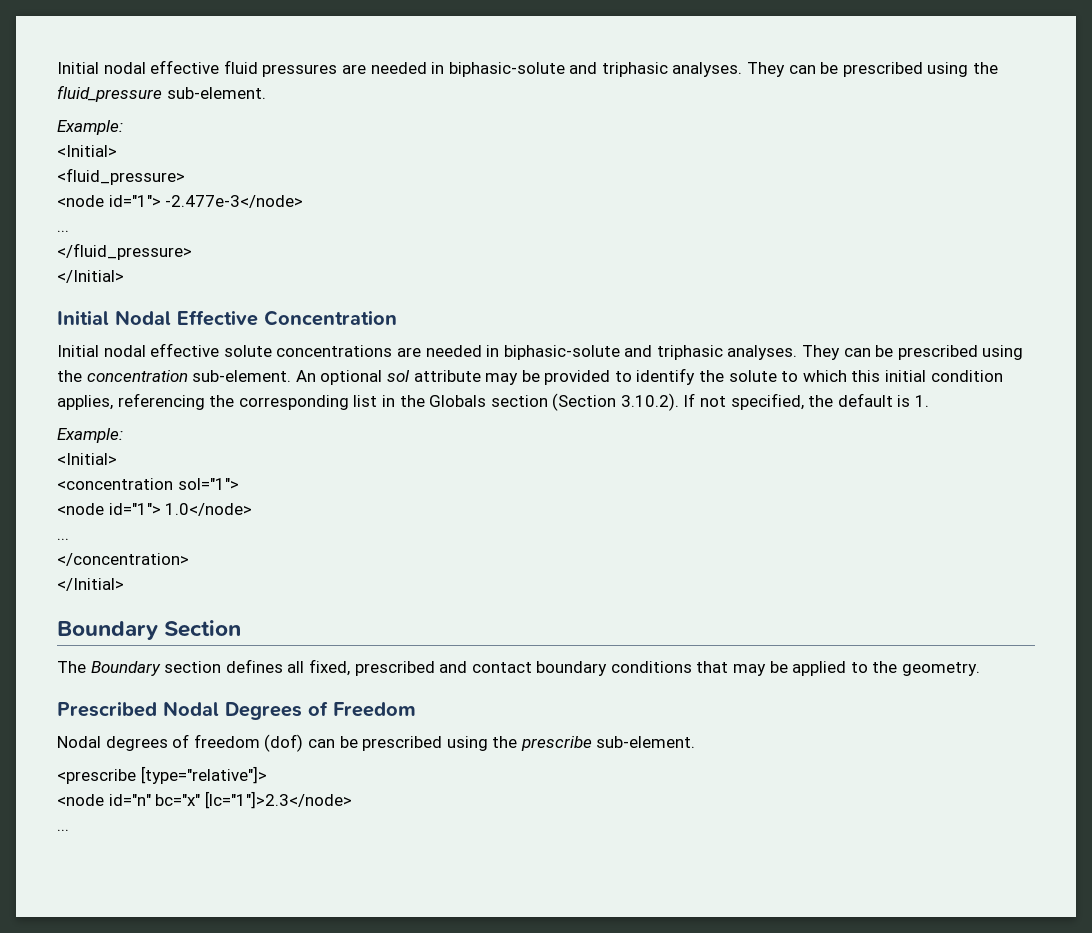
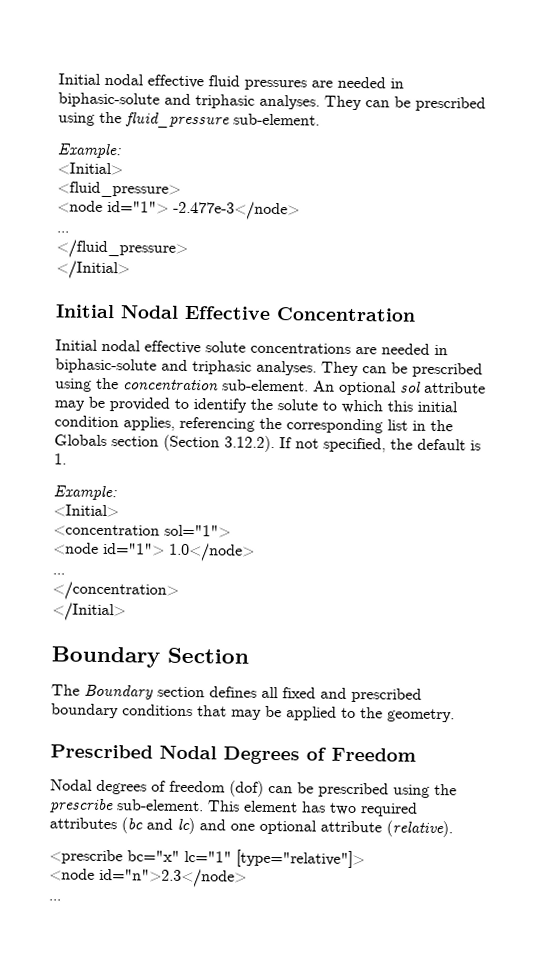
[620,393,679,411] 3.10.2). -> [224,435,275,453] 3.12.2).
[308,659,532,676] fixed, prescribed and contact -> [282,687,422,703] fixed and prescribed
(696, 742) none -> [207,800,418,817] [49,817,453,838] This element has two required attributes (bc and lc) and one optional attribute (relative).
(136, 776) none -> [127,850,232,863] bc="x" lc="1"
[108,791,352,809] id="n" bc="x" [lc="1"]>2.3</node> -> [99,867,247,888] id="n">2.3</node>

